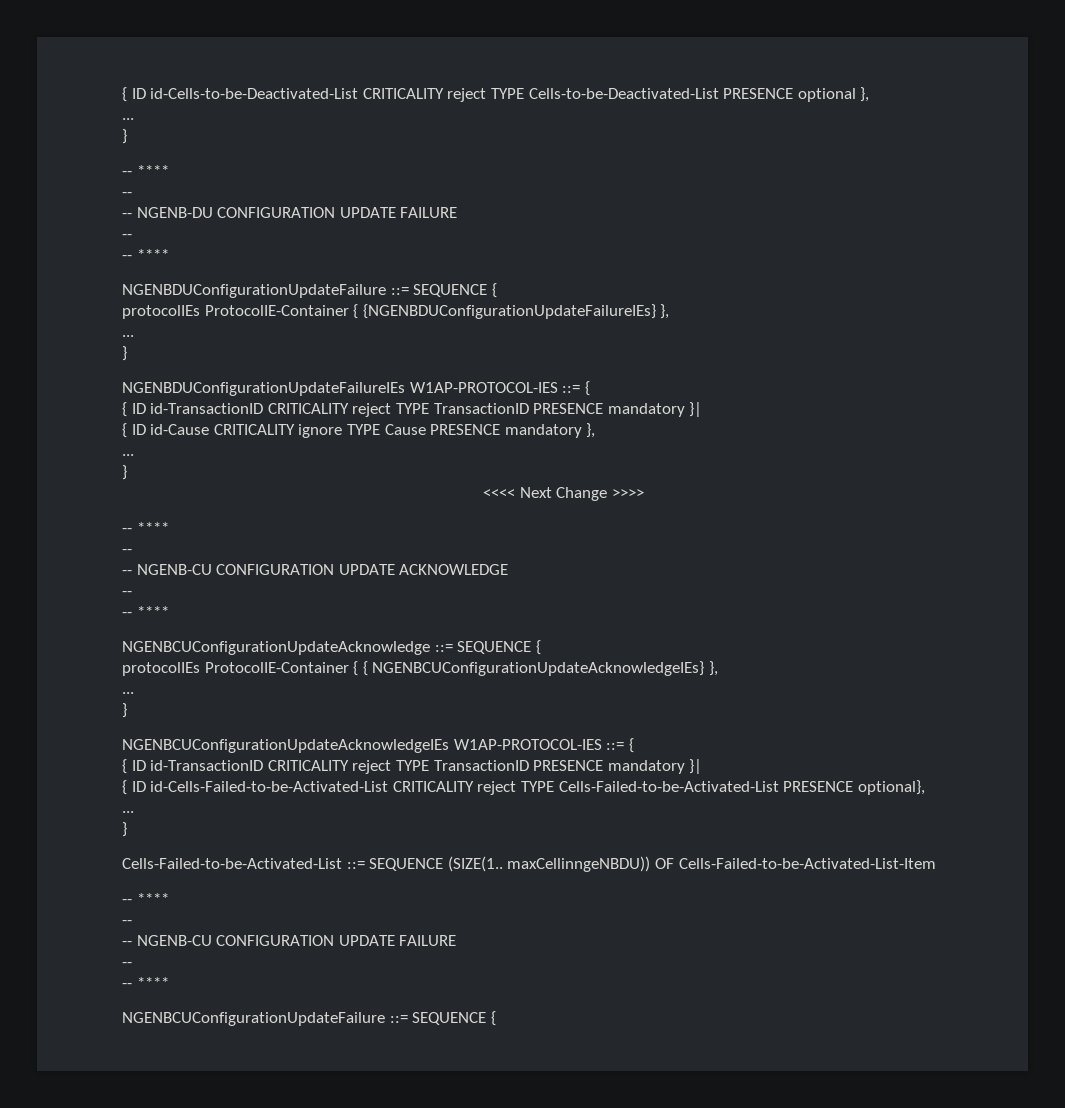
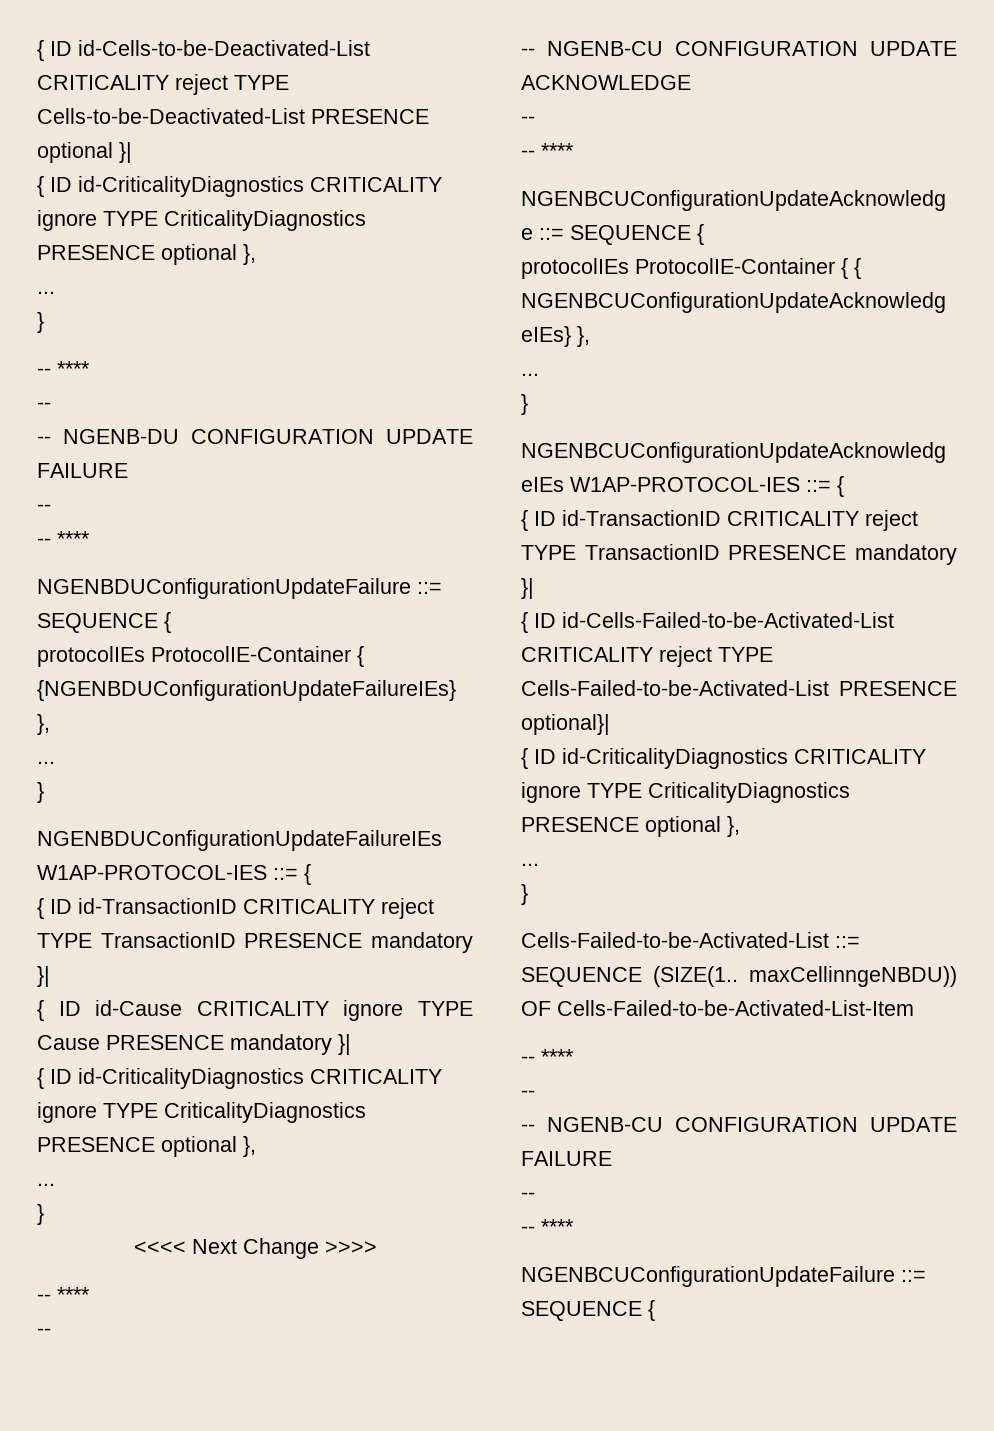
(856, 95) none -> [119,142,132,163] [37,176,442,197] [37,210,366,231] [37,244,237,265] }| // { ID id-CriticalityDiagnostics CRITICALITY ignore TYPE CriticalityDiagnostics PRESENCE optional
(582, 431) none -> [338,1034,351,1055] [37,1068,442,1089] [37,1102,366,1123] [37,1136,237,1157] }| // { ID id-CriticalityDiagnostics CRITICALITY ignore TYPE CriticalityDiagnostics PRESENCE optional
[857,780,925,795] optional}, -> [521,714,610,735] [521,748,926,769] [521,782,850,803] [521,816,740,837] optional}| // { ID id-CriticalityDiagnostics CRITICALITY ignore TYPE CriticalityDiagnostics PRESENCE optional },

